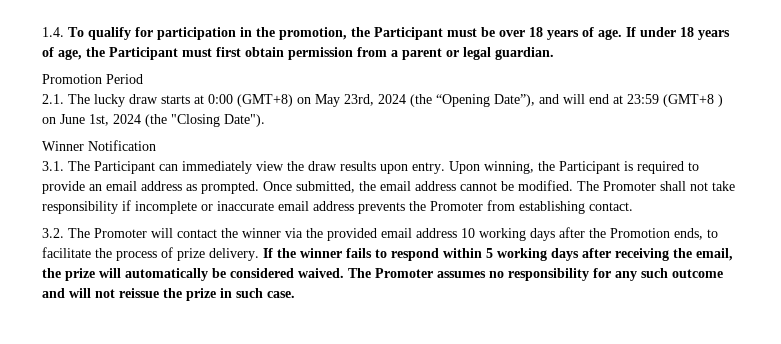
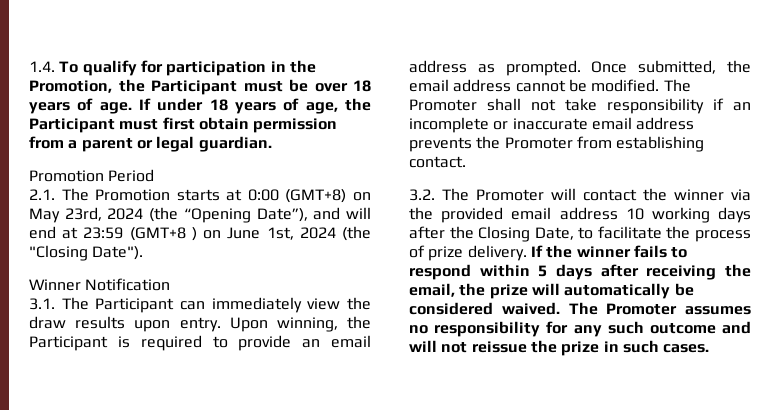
[279,27,347,40] promotion, -> [29,80,112,93] Promotion,
[94,94,158,107] lucky draw -> [95,189,171,201] Promotion
(131, 205) none -> [733,102,751,111] an
[610,228,703,240] Promotion ends, -> [478,226,574,242] Closing Date,
[497,248,547,261] working -> (548, 271) none
[267,291,295,298] case. -> [663,344,710,353] cases.

